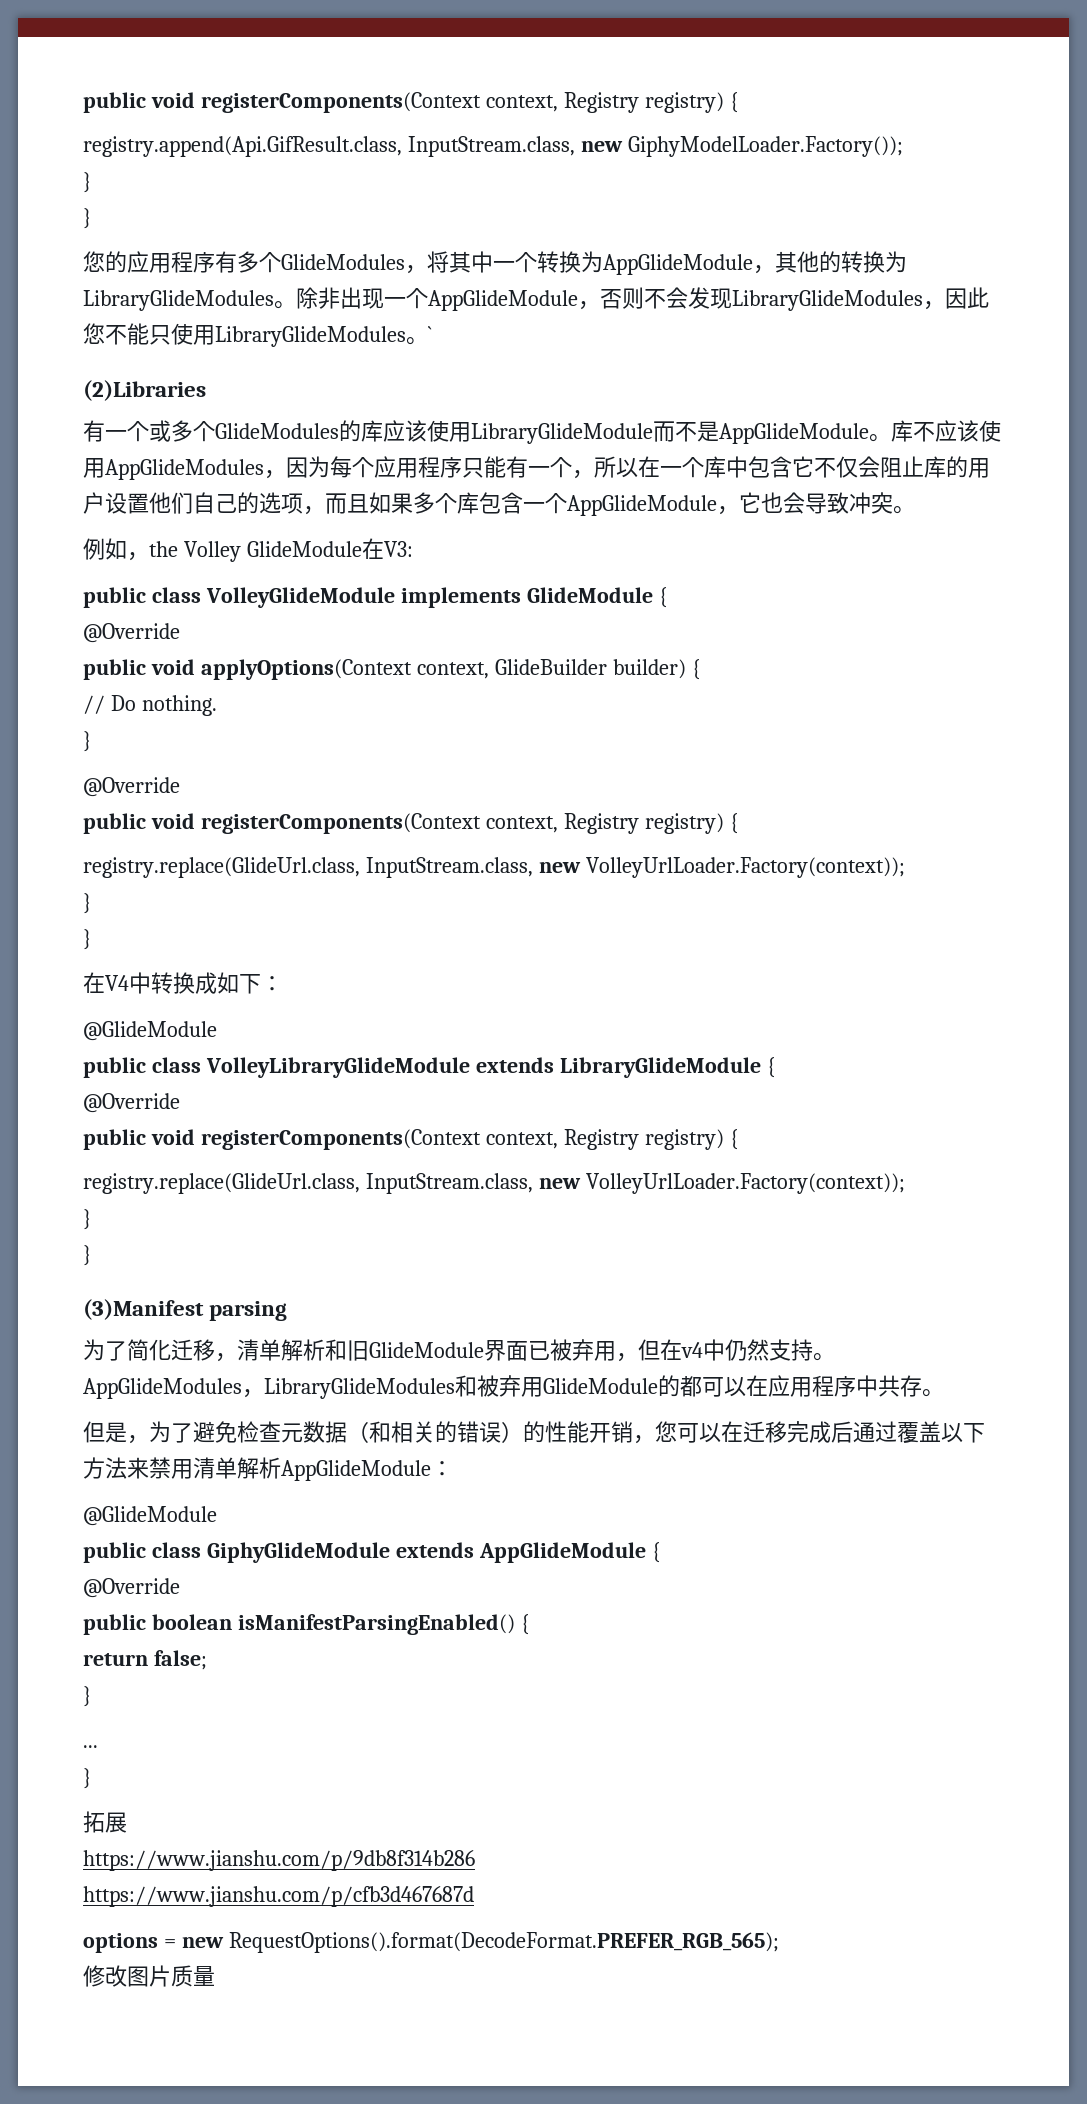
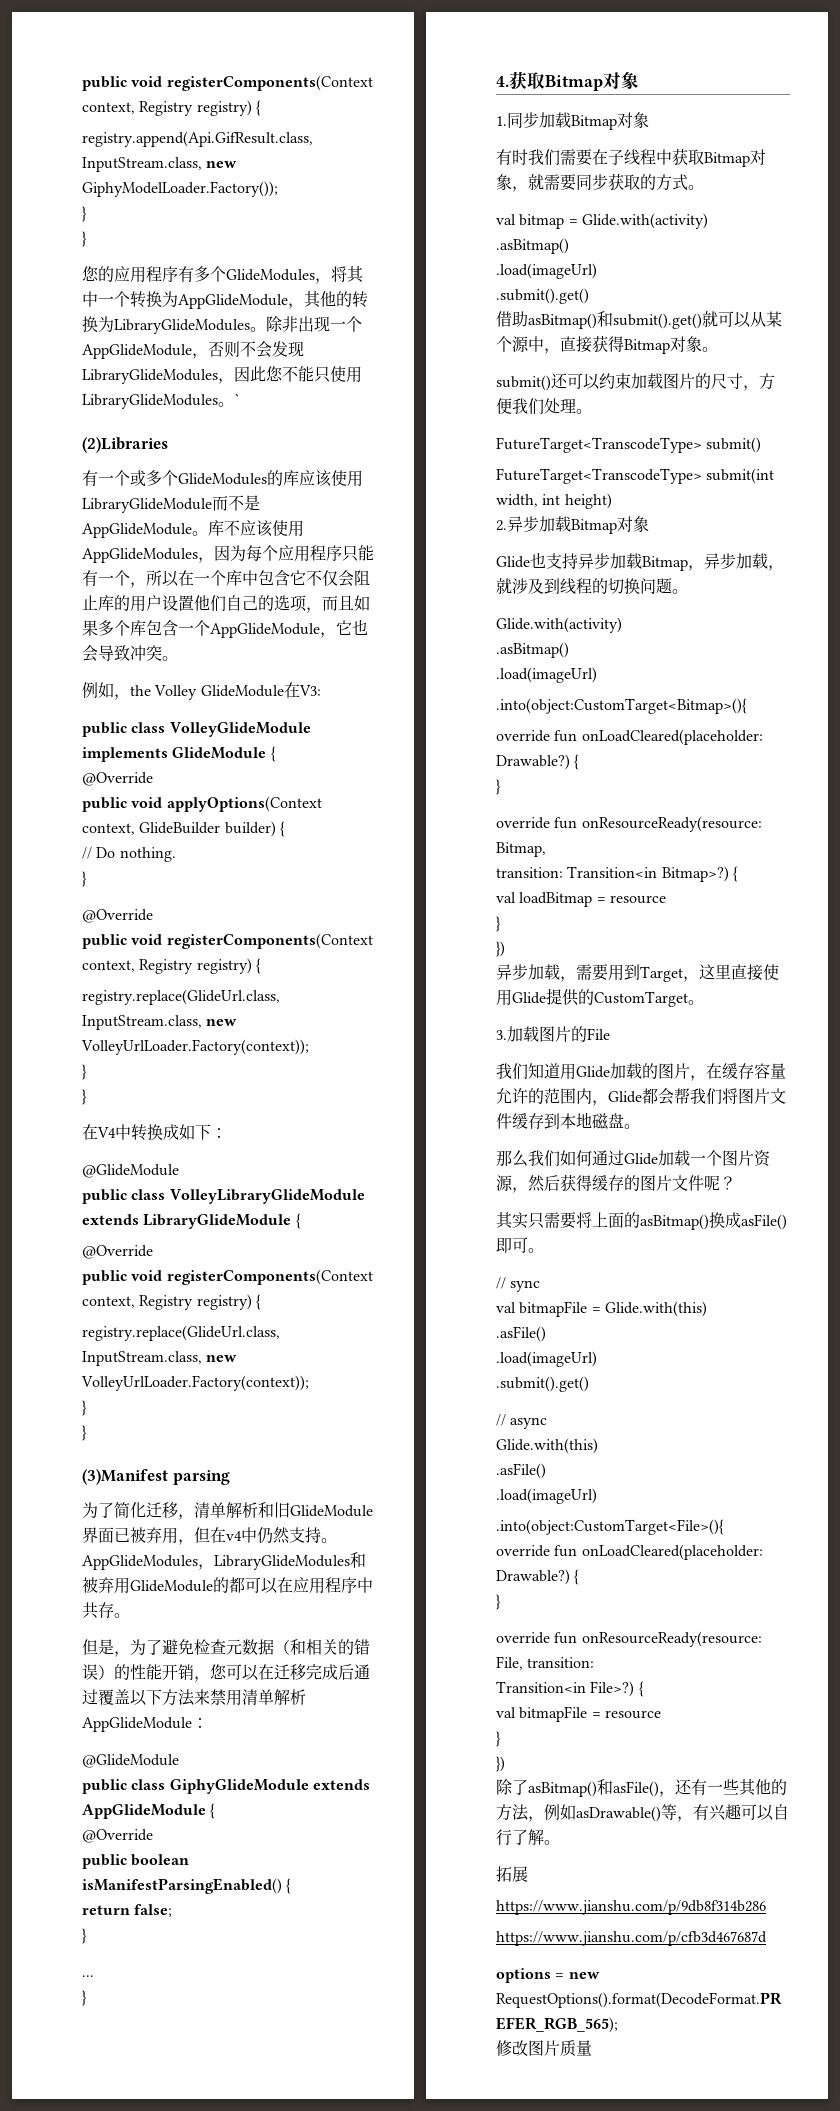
(92, 1778) none -> [496,71,639,91] [496,112,649,130] [496,148,766,167] [496,173,704,192] [496,213,708,229] [496,238,569,254] [496,263,597,279] [496,288,589,304] [496,311,782,329] [496,335,718,354] [496,373,775,391] [496,398,592,415] [496,437,762,453] [496,468,775,484] [496,493,612,509] [496,516,649,534] [496,552,784,571] [496,578,688,595] [496,617,622,633] [496,642,569,658] [496,667,597,683] [496,698,747,714] [496,729,763,745] [496,754,580,770] [496,779,501,795] [496,816,762,832] [496,842,546,857] [496,866,738,882] [496,892,666,907] [496,916,501,932] [496,941,505,957] [496,964,779,982] [496,988,704,1007] [496,1026,610,1042] [496,1063,786,1081] [496,1088,786,1106] [496,1112,640,1130] [496,1150,771,1167] [496,1174,736,1193] [496,1212,787,1230] [496,1237,544,1253] [496,1277,541,1292] [496,1301,707,1317] [496,1326,546,1342] [496,1351,597,1367] [496,1376,589,1392] [496,1414,548,1429] [496,1438,598,1454] [496,1463,546,1479] [496,1488,597,1504] [496,1519,724,1535] [496,1544,763,1560] [496,1569,580,1585] [496,1594,501,1610] [496,1631,762,1647] [496,1656,595,1670] [496,1681,644,1697] [496,1706,661,1722] [496,1731,501,1747] [496,1756,505,1772] [496,1779,787,1797] [496,1804,789,1822] [496,1829,560,1846] // 4.获取Bitmap对象 // 1.同步加载Bitmap对象 // 有时我们需要在子线程中获取Bitmap对象，就需要同步获取的方式。 // val bitmap = Glide.with(activity) // .asBitmap() // .load(imageUrl) // .submit().get() // 借助asBitmap()和submit().get()就可以从某个源中，直接获得Bitmap对象。 // submit()还可以约束加载图片的尺寸，方便我们处理。 // FutureTarget<TranscodeType> submit() // FutureTarget<TranscodeType> submit(int width, int height) // 2.异步加载Bitmap对象 // Glide也支持异步加载Bitmap，异步加载，就涉及到线程的切换问题。 // Glide.with(activity) // .asBitmap() // .load(imageUrl) // .into(object:CustomTarget<Bitmap>(){ // override fun onLoadCleared(placeholder: Drawable?) { // } // override fun onResourceReady(resource: Bitmap, // transition: Transition<in Bitmap>?) { // val loadBitmap = resource // } // }) // 异步加载，需要用到Target，这里直接使用Glide提供的CustomTarget。 // 3.加载图片的File // 我们知道用Glide加载的图片，在缓存容量允许的范围内，Glide都会帮我们将图片文件缓存到本地磁盘。 // 那么我们如何通过Glide加载一个图片资源，然后获得缓存的图片文件呢？ // 其实只需要将上面的asBitmap()换成asFile()即可。 // // sync // val bitmapFile = Glide.with(this) // .asFile() // .load(imageUrl) // .submit().get() // // async // Glide.with(this) // .asFile() // .load(imageUrl) // .into(object:CustomTarget<File>(){ // override fun onLoadCleared(placeholder: Drawable?) { // } // override fun onResourceReady(resource: File, transition: // Transition<in File>?) { // val bitmapFile = resource // } // }) // 除了asBitmap()和asFile()，还有一些其他的方法，例如asDrawable()等，有兴趣可以自行了解。

